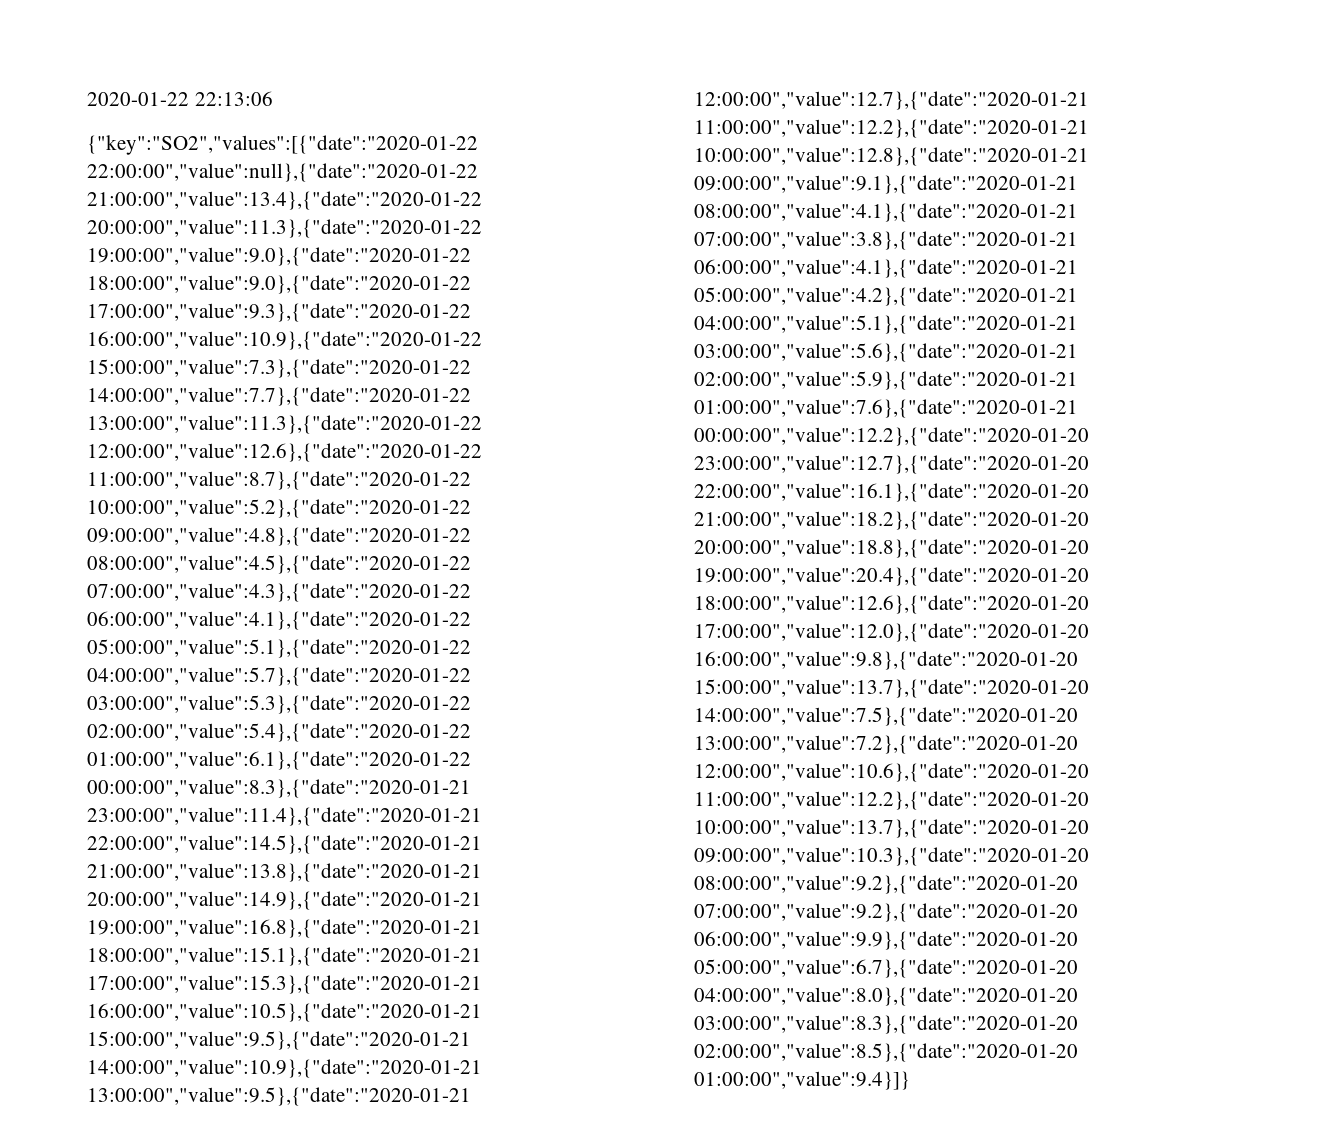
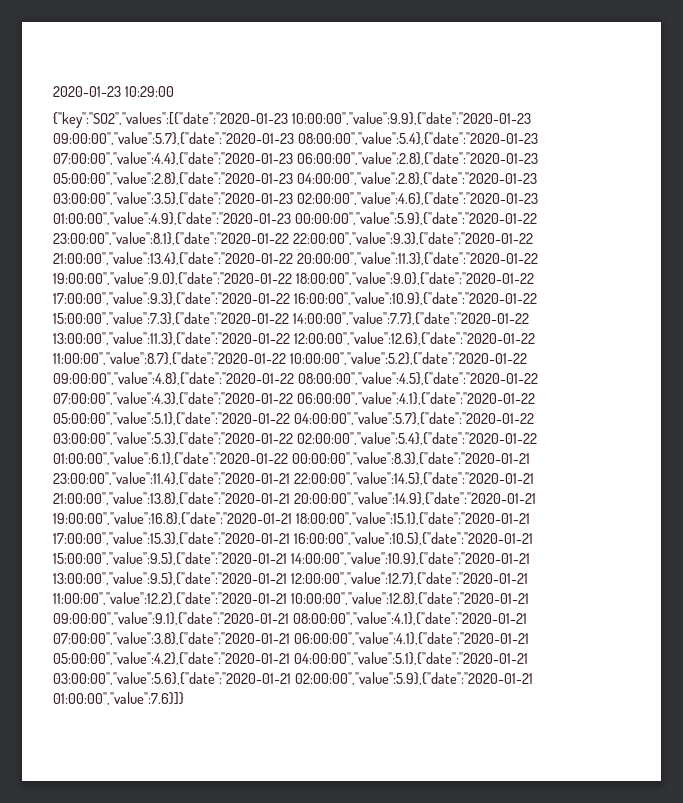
[87,91,273,106] [87,135,478,155] [87,163,478,182] 2020-01-22 22:13:06 // {"key":"SO2","values":[{"date":"2020-01-22 22:00:00","value":null},{"date":"2020-01-22 -> [53,86,174,97] [53,112,531,128] [53,132,538,145] [53,152,538,165] [53,172,537,185] [53,192,538,205] [53,212,537,225] [53,232,533,245] 2020-01-23 10:29:00 // {"key":"SO2","values":[{"date":"2020-01-23 10:00:00","value":9.9},{"date":"2020-01-23 09:00:00","value":5.7},{"date":"2020-01-23 08:00:00","value":5.4},{"date":"2020-01-23 07:00:00","value":4.4},{"date":"2020-01-23 06:00:00","value":2.8},{"date":"2020-01-23 05:00:00","value":2.8},{"date":"2020-01-23 04:00:00","value":2.8},{"date":"2020-01-23 03:00:00","value":3.5},{"date":"2020-01-23 02:00:00","value":4.6},{"date":"2020-01-23 01:00:00","value":4.9},{"date":"2020-01-23 00:00:00","value":5.9},{"date":"2020-01-22 23:00:00","value":8.1},{"date":"2020-01-22 22:00:00","value":9.3},{"date":"2020-01-22
[694,399,1078,418] [694,427,1089,446] [694,455,1089,474] [694,483,1089,502] [694,511,1089,530] [694,539,1089,558] [694,567,1089,586] [694,595,1089,614] [694,623,1089,642] [694,651,1078,670] [694,679,1089,698] [694,707,1078,726] [694,735,1078,754] [694,763,1089,782] [694,791,1089,810] [694,819,1089,838] [694,847,1089,866] [694,875,1078,894] [694,903,1078,922] [694,931,1078,950] [694,959,1078,978] [694,987,1078,1006] [694,1015,1078,1034] [694,1043,1078,1062] [694,1071,910,1090] 01:00:00","value":7.6},{"date":"2020-01-21 00:00:00","value":12.2},{"date":"2020-01-20 23:00:00","value":12.7},{"date":"2020-01-20 22:00:00","value":16.1},{"date":"2020-01-20 21:00:00","value":18.2},{"date":"2020-01-20 20:00:00","value":18.8},{"date":"2020-01-20 19:00:00","value":20.4},{"date":"2020-01-20 18:00:00","value":12.6},{"date":"2020-01-20 17:00:00","value":12.0},{"date":"2020-01-20 16:00:00","value":9.8},{"date":"2020-01-20 15:00:00","value":13.7},{"date":"2020-01-20 14:00:00","value":7.5},{"date":"2020-01-20 13:00:00","value":7.2},{"date":"2020-01-20 12:00:00","value":10.6},{"date":"2020-01-20 11:00:00","value":12.2},{"date":"2020-01-20 10:00:00","value":13.7},{"date":"2020-01-20 09:00:00","value":10.3},{"date":"2020-01-20 08:00:00","value":9.2},{"date":"2020-01-20 07:00:00","value":9.2},{"date":"2020-01-20 06:00:00","value":9.9},{"date":"2020-01-20 05:00:00","value":6.7},{"date":"2020-01-20 04:00:00","value":8.0},{"date":"2020-01-20 03:00:00","value":8.3},{"date":"2020-01-20 02:00:00","value":8.5},{"date":"2020-01-20 01:00:00","value":9.4}]} -> [53,692,184,705] 01:00:00","value":7.6}]}

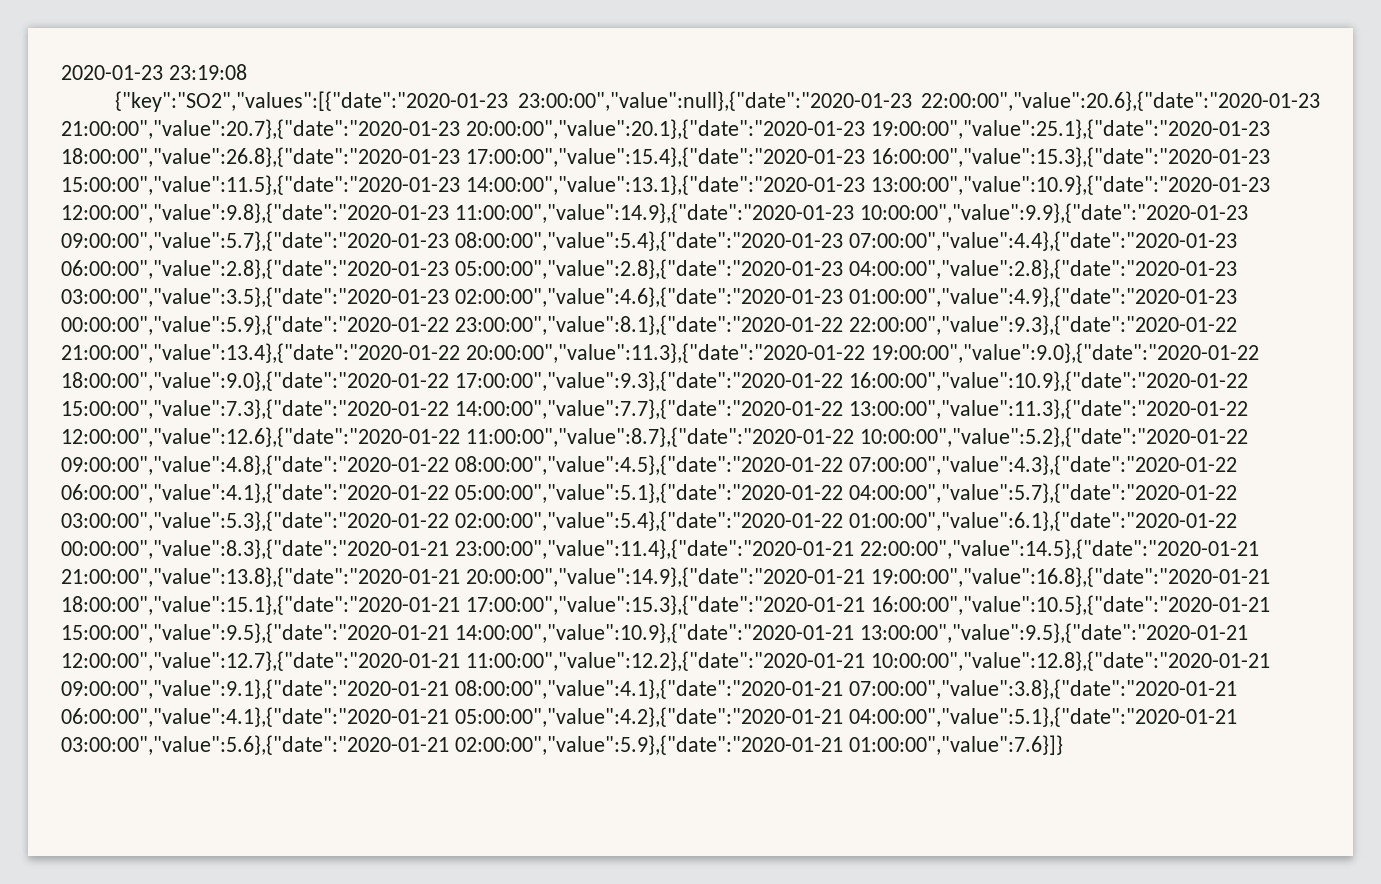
[124,86,174,97] 10:29:00 -> [168,64,247,80] 23:19:08
(288, 120) none -> [517,91,1320,111] [61,119,1270,139] [61,147,1270,167] [61,175,1270,195] [61,203,854,223] 23:00:00","value":null},{"date":"2020-01-23 22:00:00","value":20.6},{"date":"2020-01-23 21:00:00","value":20.7},{"date":"2020-01-23 20:00:00","value":20.1},{"date":"2020-01-23 19:00:00","value":25.1},{"date":"2020-01-23 18:00:00","value":26.8},{"date":"2020-01-23 17:00:00","value":15.4},{"date":"2020-01-23 16:00:00","value":15.3},{"date":"2020-01-23 15:00:00","value":11.5},{"date":"2020-01-23 14:00:00","value":13.1},{"date":"2020-01-23 13:00:00","value":10.9},{"date":"2020-01-23 12:00:00","value":9.8},{"date":"2020-01-23 11:00:00","value":14.9},{"date":"2020-01-23

